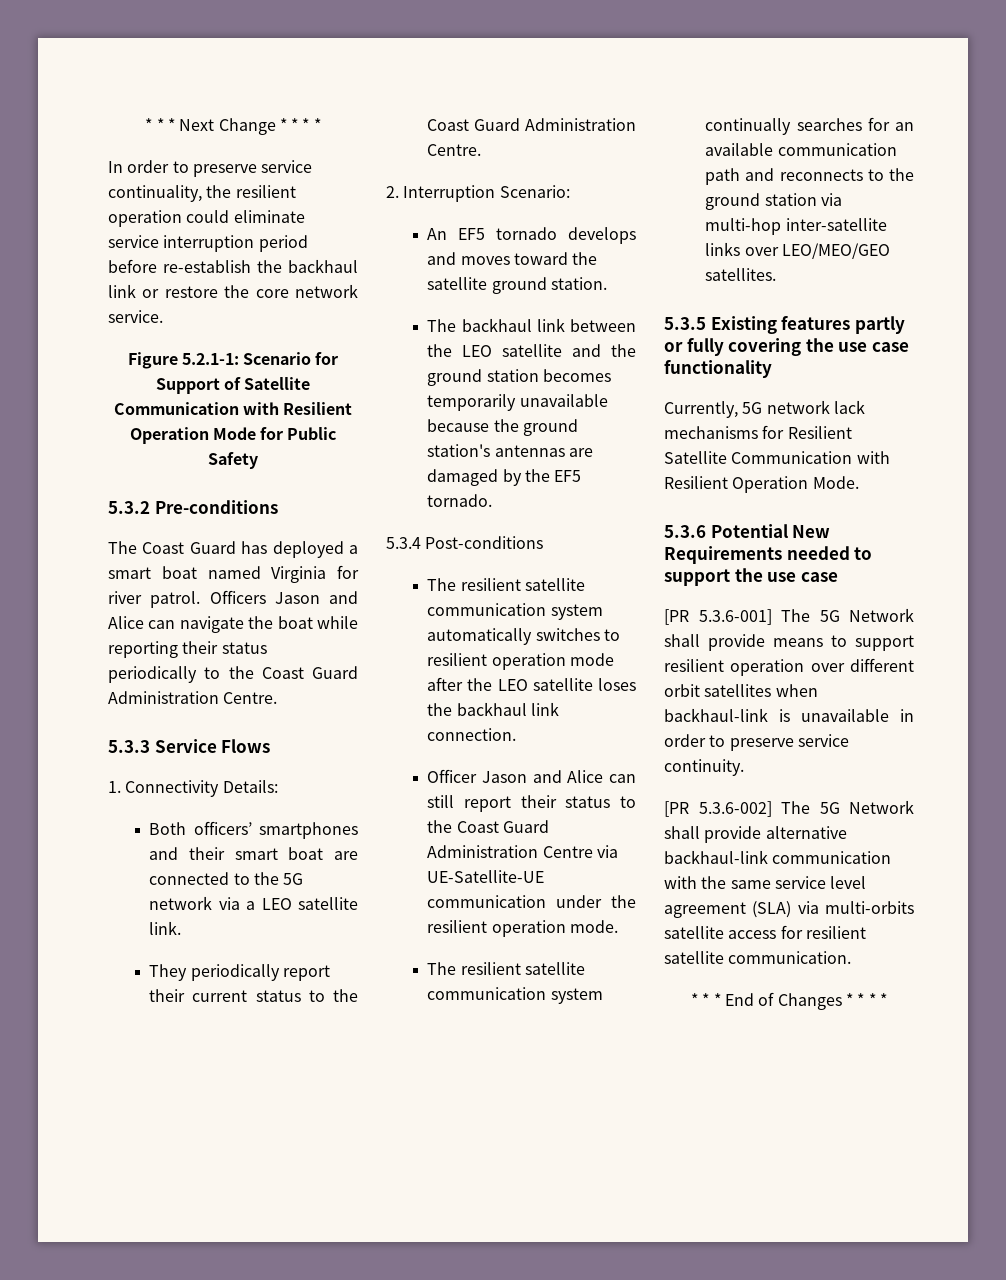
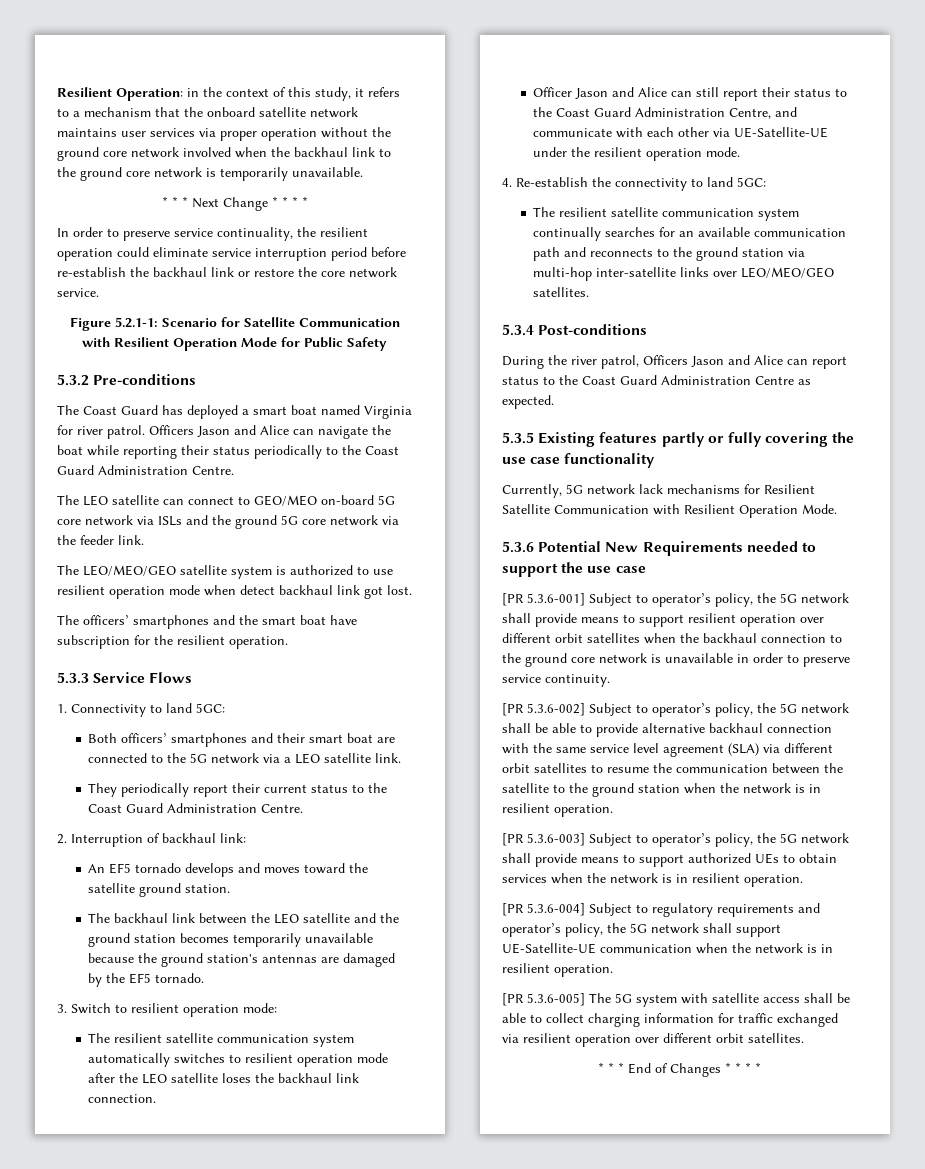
(145, 124) none -> [57,87,400,101] [57,107,358,118] [57,127,391,141] [57,147,391,161] [57,167,363,181] Resilient Operation: in the context of this study, it refers to a mechanism that the onboard satellite network maintains user services via proper operation without the ground core network involved when the backhaul link to the ground core network is temporarily unavailable. //
[155,377,241,394] Support of -> (240, 322) none
(278, 698) none -> [57,495,395,506] [57,515,399,529] [57,535,144,545] [57,565,393,579] [57,585,412,599] [57,615,357,629] [57,635,288,649] // The LEO satellite can connect to GEO/MEO on-board 5G core network via ISLs and the ground 5G core network via the feeder link. // The LEO/MEO/GEO satellite system is authorized to use resilient operation mode when detect backhaul link got lost. // The officers’ smartphones and the smart boat have subscription for the resilient operation.
[222,780,278,793] Details: -> [150,703,225,713] to land 5GC:
[499,185,570,198] Scenario: -> [147,833,246,843] of backhaul link:
[386,536,544,549] 5.3.4 Post-conditions -> [57,1003,277,1017] 3. Switch to resilient operation mode:
[542,846,593,858] Centre -> [729,107,798,119] [533,127,710,138] Centre, and communicate with each other
[427,895,547,908] communication -> (829, 132) none
(618, 926) none -> [502,177,766,191] // 4. Re-establish the connectivity to land 5GC:
(777, 274) none -> [502,324,648,336] [502,355,847,369] [502,375,811,385] [502,395,554,409] // 5.3.4 Post-conditions // During the river patrol, Officers Jason and Alice can report status to the Coast Guard Administration Centre as expected.
[781,608,914,622] The 5G Network -> [589,593,849,607] Subject to operator’s policy, the 5G network
[664,708,768,722] backhaul-link -> [680,633,842,643] [502,653,647,667] the backhaul connection to the ground core network
[781,800,914,814] [664,826,847,843] [664,850,892,864] The 5G Network shall provide alternative backhaul-link communication -> [589,703,849,717] [502,723,832,737] Subject to operator’s policy, the 5G network shall be able to provide alternative backhaul connection
[825,901,914,914] [664,925,866,939] [664,951,852,964] multi-orbits satellite access for resilient satellite communication. -> [784,743,833,753] [502,763,843,774] [502,783,821,797] [502,803,613,817] [502,833,849,847] [502,853,837,867] [502,873,803,887] [502,903,820,917] [502,923,781,937] [502,943,833,954] [502,963,613,977] [502,993,850,1007] [502,1013,838,1027] [502,1033,804,1047] different orbit satellites to resume the communication between the satellite to the ground station when the network is in resilient operation. // [PR 5.3.6-003] Subject to operator’s policy, the 5G network shall provide means to support authorized UEs to obtain services when the network is in resilient operation. // [PR 5.3.6-004] Subject to regulatory requirements and operator’s policy, the 5G network shall support UE-Satellite-UE communication when the network is in resilient operation. // [PR 5.3.6-005] The 5G system with satellite access shall be able to collect charging information for traffic exchanged via resilient operation over different orbit satellites.

